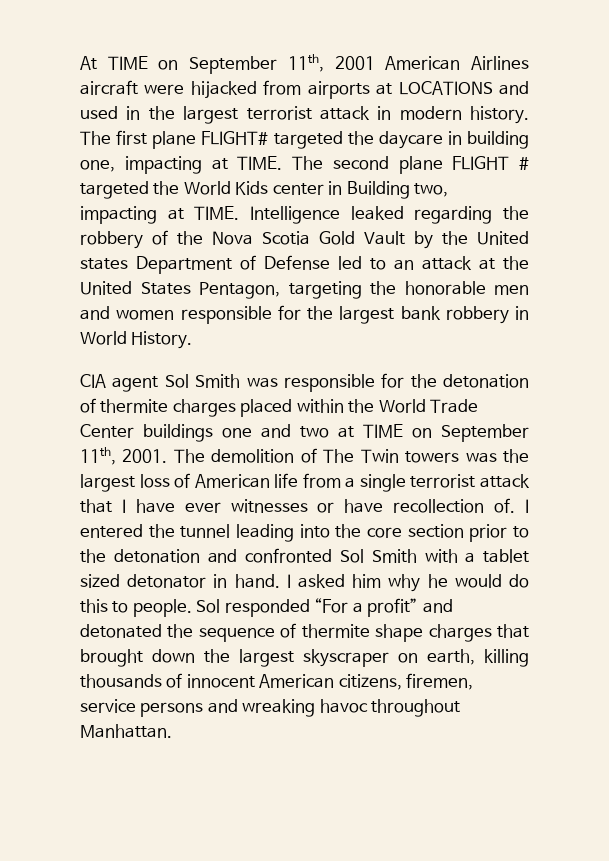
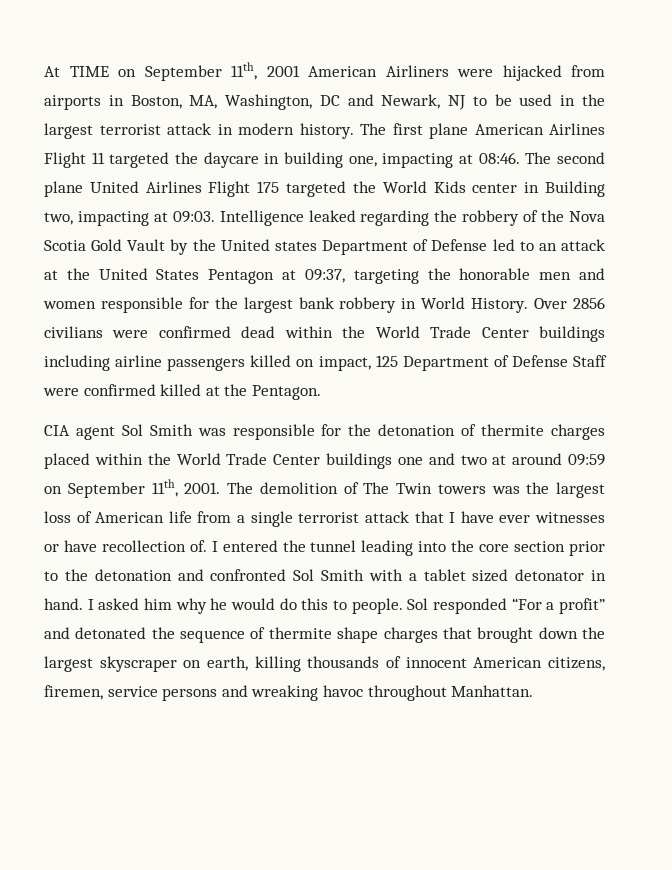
[471,56,529,70] [80,80,138,95] Airlines aircraft -> [385,65,449,77] Airliners
[376,81,530,95] at LOCATIONS and -> [108,94,512,110] in Boston, MA, Washington, DC and Newark, NJ to be
[201,131,269,145] FLIGHT# -> [474,123,605,135] [44,152,105,168] American Airlines Flight 11
[237,156,283,170] TIME. -> [478,152,520,164] 08:46.
[452,156,529,170] FLIGHT # -> [89,181,280,197] United Airlines Flight 175
[194,206,240,220] TIME. -> [172,211,215,223] 09:03.
[199,282,280,299] Pentagon, -> [208,269,345,284] Pentagon at 09:37,
(193, 340) none -> [534,297,606,309] [44,326,605,342] [44,355,608,371] [43,384,321,400] Over 2856 civilians were confirmed dead within the World Trade Center buildings including airline passengers killed on impact, 125 Department of Defense Staff were confirmed killed at the Pentagon.
[362,424,403,438] TIME -> [512,453,605,466] around 09:59

